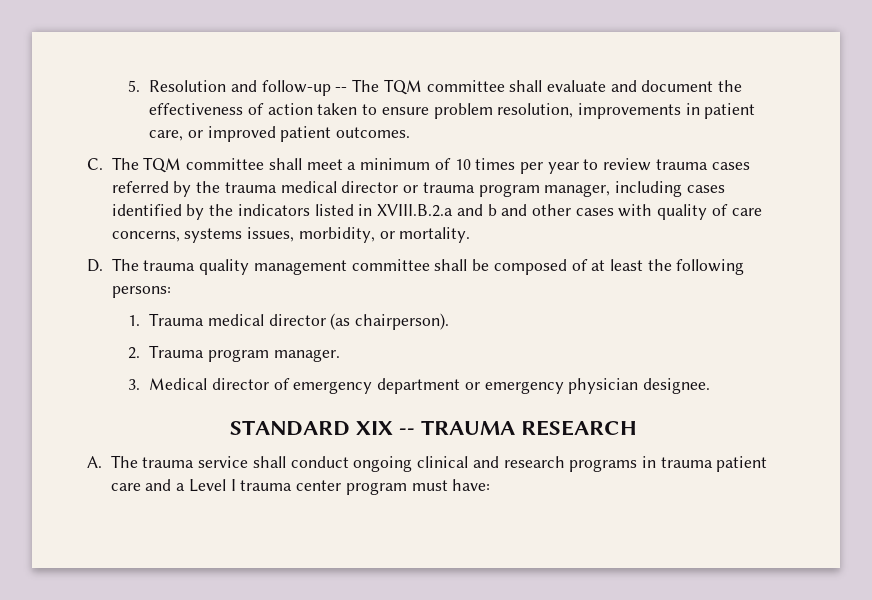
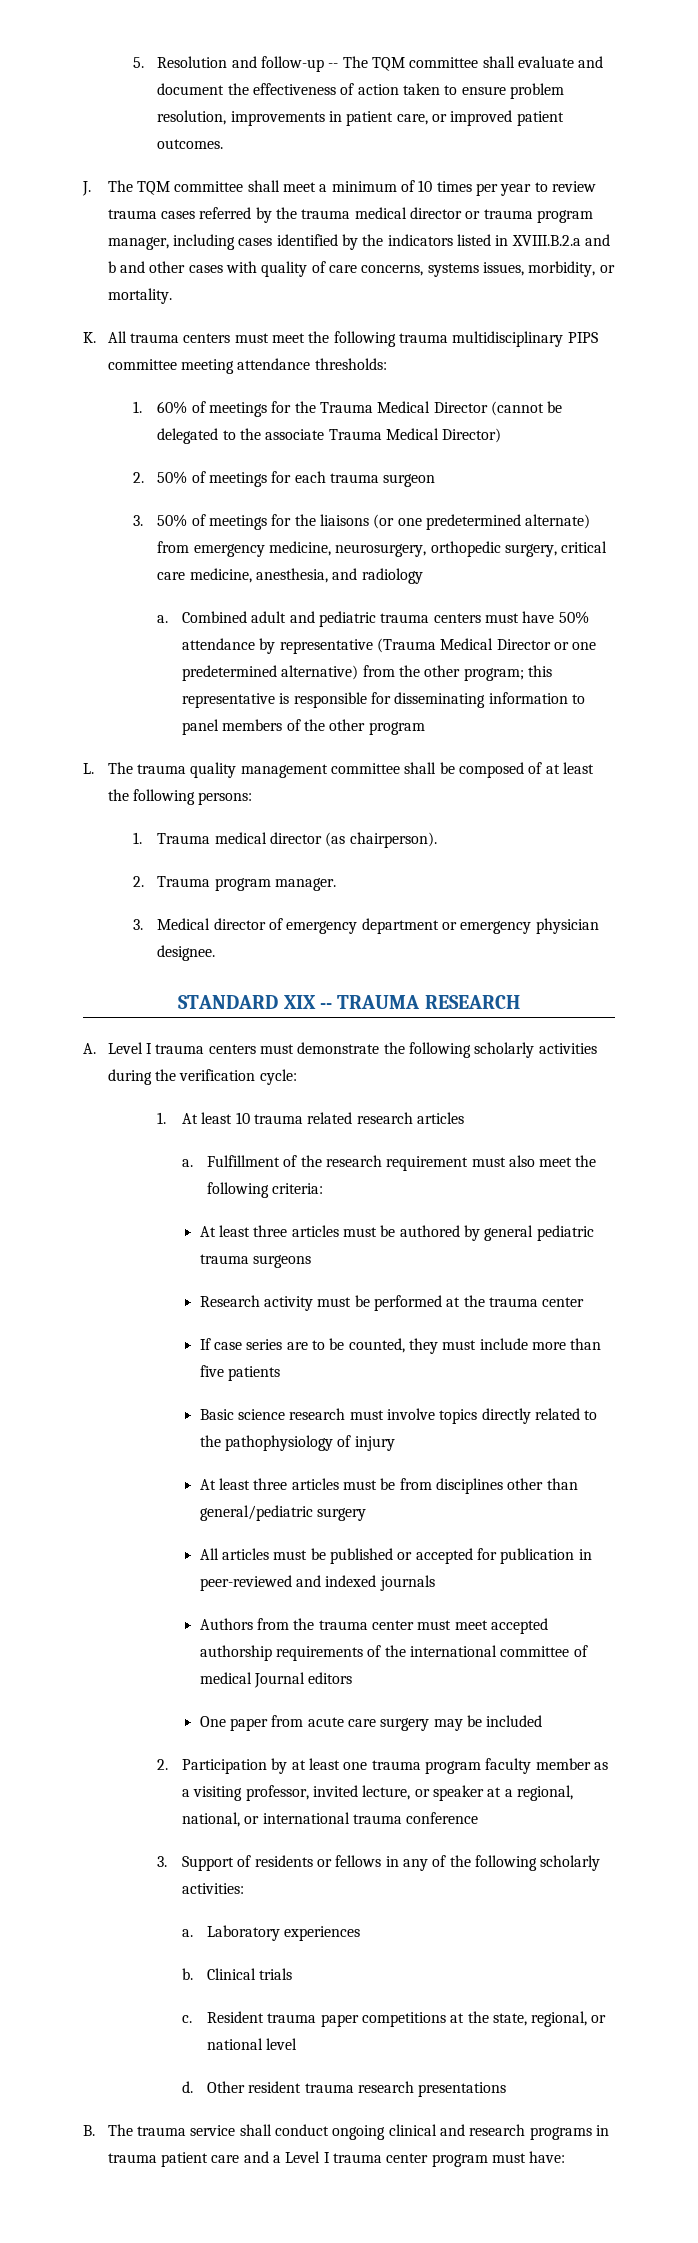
[87,158,103,170] C. -> [82,181,91,196] J.
[87,259,103,272] D. -> [83,331,598,347] [107,358,387,374] [132,401,563,417] [157,428,502,444] [132,471,436,487] [132,514,591,530] [157,541,608,557] [157,568,423,584] [157,611,589,627] [182,638,597,654] [182,665,553,681] [182,692,586,708] [182,719,425,735] [83,763,94,774] K. All trauma centers must meet the following trauma multidisciplinary PIPS committee meeting attendance thresholds: // 1. 60% of meetings for the Trauma Medical Director (cannot be delegated to the associate Trauma Medical Director) // 2. 50% of meetings for each trauma surgeon // 3. 50% of meetings for the liaisons (or one predetermined alternate) from emergency medicine, neurosurgery, orthopedic surgery, critical care medicine, anesthesia, and radiology // a. Combined adult and pediatric trauma centers must have 50% attendance by representative (Trauma Medical Director or one predetermined alternative) from the other program; this representative is responsible for disseminating information to panel members of the other program // L.
(102, 462) none -> [107,1042,597,1058] [107,1069,297,1085] [157,1112,465,1124] [182,1155,597,1171] [206,1182,324,1198] [199,1225,594,1241] [199,1254,312,1268] [199,1295,585,1311] [199,1338,602,1354] [199,1365,281,1381] [199,1408,598,1424] [199,1435,395,1451] [199,1478,578,1494] [199,1505,367,1521] [199,1548,592,1564] [199,1575,435,1591] [199,1618,548,1634] [199,1645,588,1661] [199,1672,353,1688] [199,1715,543,1731] [157,1758,608,1774] [182,1785,573,1801] [182,1812,479,1827] [157,1855,601,1871] [182,1883,245,1894] [182,1925,361,1941] [182,1968,293,1980] [182,2011,607,2027] [206,2038,298,2050] [182,2081,507,2097] [83,2125,95,2136] Level I trauma centers must demonstrate the following scholarly activities during the verification cycle: // 1. At least 10 trauma related research articles // a. Fulfillment of the research requirement must also meet the following criteria: // At least three articles must be authored by general pediatric trauma surgeons // Research activity must be performed at the trauma center // If case series are to be counted, they must include more than five patients // Basic science research must involve topics directly related to the pathophysiology of injury // At least three articles must be from disciplines other than general/pediatric surgery // All articles must be published or accepted for publication in peer-reviewed and indexed journals // Authors from the trauma center must meet accepted authorship requirements of the international committee of medical Journal editors // One paper from acute care surgery may be included // 2. Participation by at least one trauma program faculty member as a visiting professor, invited lecture, or speaker at a regional, national, or international trauma conference // 3. Support of residents or fellows in any of the following scholarly activities: // a. Laboratory experiences // b. Clinical trials // c. Resident trauma paper competitions at the state, regional, or national level // d. Other resident trauma research presentations // B.

